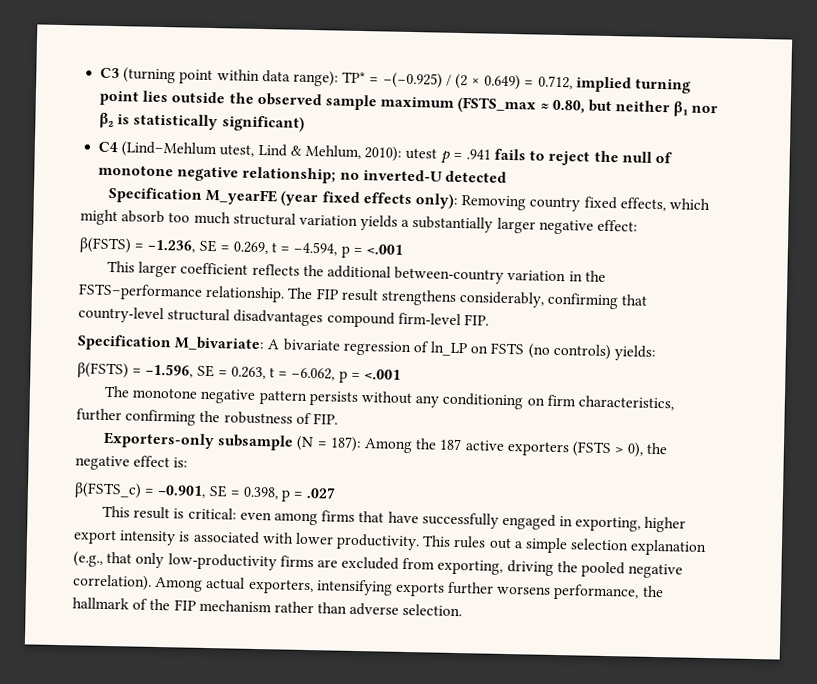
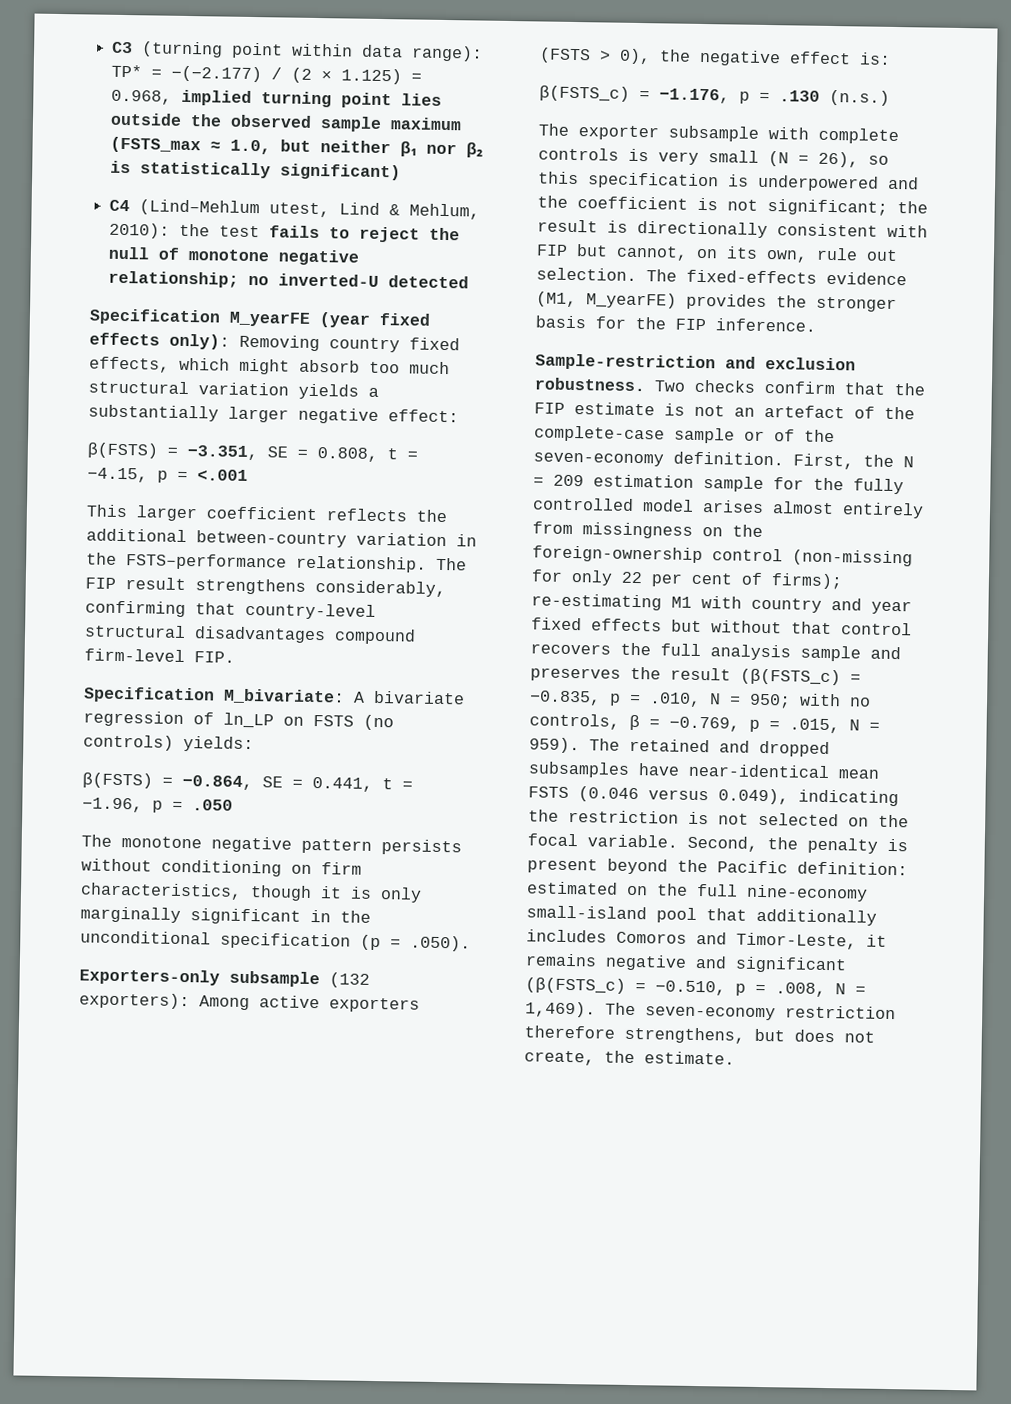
[382,72,443,89] −(−0.925) -> [171,65,263,83] −(−2.177)
[484,74,573,91] 0.649) = 0.712, -> [341,68,423,85] [111,89,173,105] 1.125) = 0.968,
[551,99,585,114] 0.80, -> [230,139,272,155] 1.0,
[405,147,491,164] utest p = .941 -> [179,223,261,238] the test
[147,239,338,256] −1.236, SE = 0.269, t = −4.594, -> [187,445,418,462] [87,467,148,483] −3.351, SE = 0.808, t = −4.15,
[145,363,402,383] −1.596, SE = 0.263, t = −6.062, p = <.001 -> [182,774,413,792] [82,797,233,813] −0.864, SE = 0.441, t = −1.96, p = .050
[415,395,440,408] any -> (152, 865) none
[76,408,338,426] [103,431,463,454] further confirming the robustness of FIP. // Exporters-only subsample (N = 187): Among the 187 -> [250,885,422,903] [80,906,371,925] [80,930,471,952] [79,968,370,988] [79,992,250,1011] though it is only marginally significant in the unconditional specification (p = .050). // Exporters-only subsample (132 exporters): Among
[157,485,337,502] [102,505,687,533] [73,529,708,557] [73,551,684,579] [72,574,664,601] [72,597,463,617] −0.901, SE = 0.398, p = .027 // This result is critical: even among firms that have successfully engaged in exporting, higher export intensity is associated with lower productivity. This rules out a simple selection explanation (e.g., that only low-productivity firms are excluded from exporting, driving the pooled negative correlation). Among actual exporters, intensifying exports further worsens performance, the hallmark of the FIP mechanism rather than adverse selection. -> [659,88,890,106] [538,123,899,145] [538,147,889,168] [538,171,919,192] [537,195,928,216] [537,219,928,239] [536,244,898,263] [536,267,907,286] [536,291,897,313] [535,315,816,332] [535,353,856,372] [534,377,925,396] [534,402,915,420] [534,425,835,444] [533,451,914,470] [533,474,904,495] [532,497,924,519] [532,521,763,539] [532,545,913,567] [531,569,843,590] [531,593,912,615] [531,617,912,636] [530,642,901,662] [530,666,861,686] [529,690,871,709] [529,713,880,734] [529,737,830,758] [528,761,879,779] [528,786,899,807] [528,809,909,828] [527,833,908,854] [527,858,908,876] [527,881,868,902] [526,905,877,926] [526,929,887,950] [525,953,847,974] [525,977,866,998] [525,1001,896,1021] [524,1025,875,1044] [524,1050,735,1066] −1.176, p = .130 (n.s.) // The exporter subsample with complete controls is very small (N = 26), so this specification is underpowered and the coefficient is not significant; the result is directionally consistent with FIP but cannot, on its own, rule out selection. The fixed-effects evidence (M1, M_yearFE) provides the stronger basis for the FIP inference. // Sample-restriction and exclusion robustness. Two checks confirm that the FIP estimate is not an artefact of the complete-case sample or of the seven-economy definition. First, the N = 209 estimation sample for the fully controlled model arises almost entirely from missingness on the foreign-ownership control (non-missing for only 22 per cent of firms); re-estimating M1 with country and year fixed effects but without that control recovers the full analysis sample and preserves the result (β(FSTS_c) = −0.835, p = .010, N = 950; with no controls, β = −0.769, p = .015, N = 959). The retained and dropped subsamples have near-identical mean FSTS (0.046 versus 0.049), indicating the restriction is not selected on the focal variable. Second, the penalty is present beyond the Pacific definition: estimated on the full nine-economy small-island pool that additionally includes Comoros and Timor-Leste, it remains negative and significant (β(FSTS_c) = −0.510, p = .008, N = 1,469). The seven-economy restriction therefore strengthens, but does not create, the estimate.

